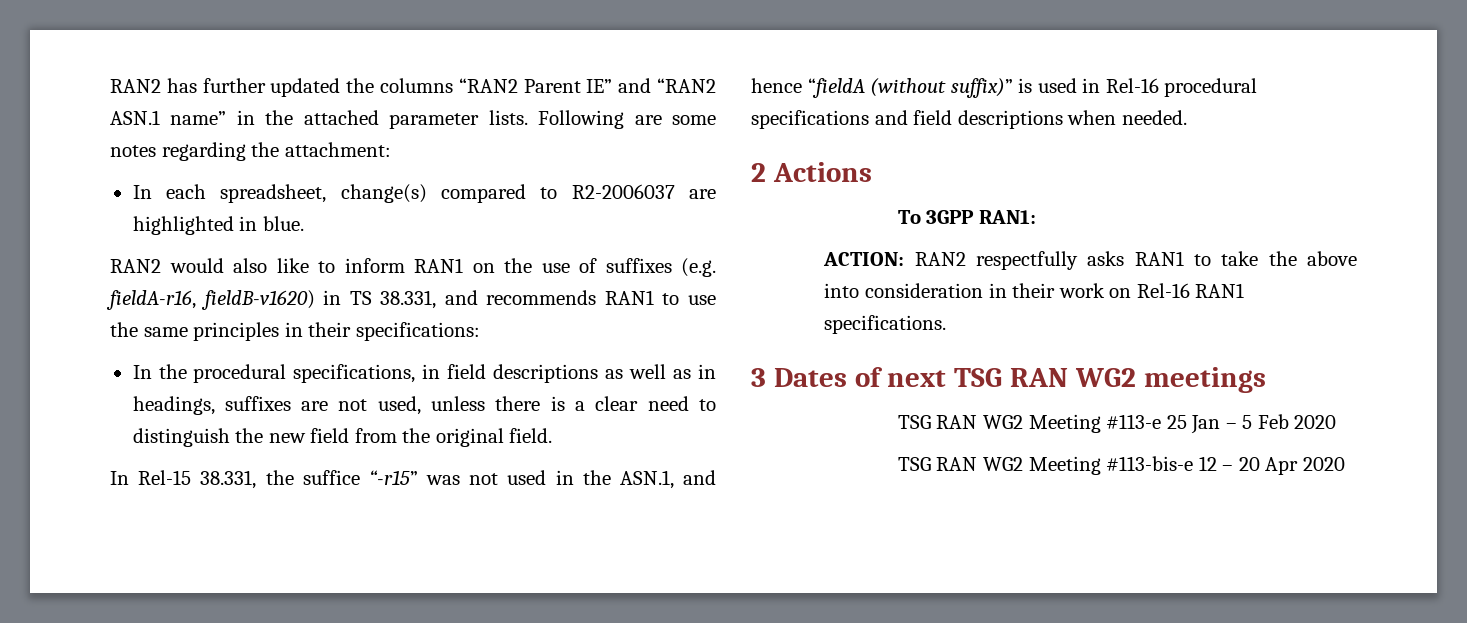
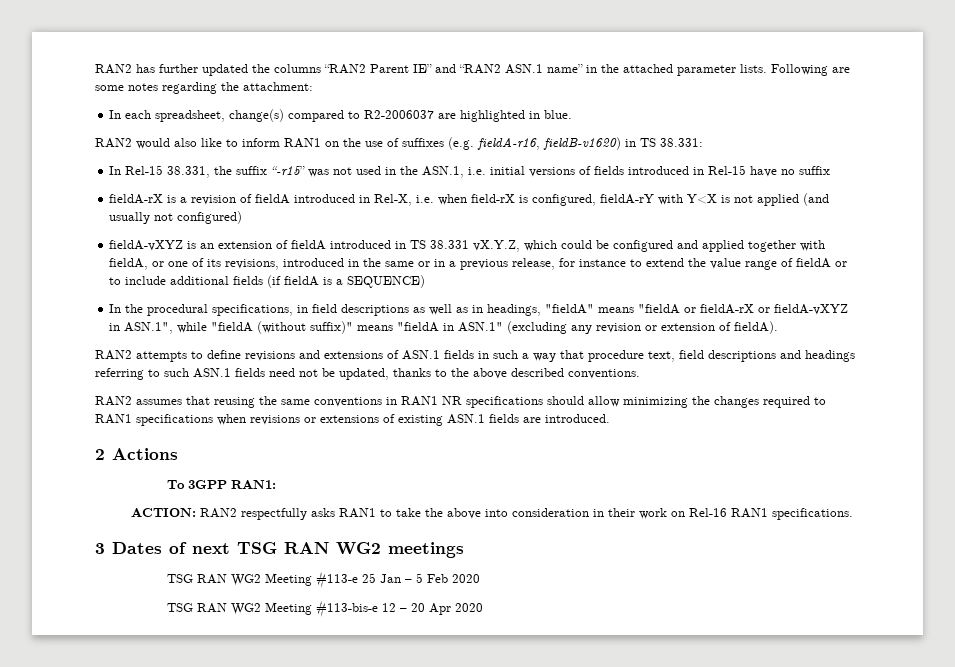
[380,290,716,309] [110,322,480,341] 38.331, and recommends RAN1 to use the same principles in their specifications: -> [660,138,703,147] [109,165,831,178] [109,193,830,206] [109,211,243,224] [109,240,826,252] [109,258,848,270] [109,275,426,288] 38.331: // In Rel-15 38.331, the suffix “-r15” was not used in the ASN.1, i.e. initial versions of fields introduced in Rel-15 have no suffix // fieldA-rX is a revision of fieldA introduced in Rel-X, i.e. when field-rX is configured, fieldA-rY with Y<X is not applied (and usually not configured) // fieldA-vXYZ is an extension of fieldA introduced in TS 38.331 vX.Y.Z, which could be configured and applied together with fieldA, or one of its revisions, introduced in the same or in a previous release, for instance to extend the value range of fieldA or to include additional fields (if fieldA is a SEQUENCE)
[224,396,717,415] [132,428,553,447] [110,470,717,489] [751,78,1258,98] [751,110,1187,129] suffixes are not used, unless there is a clear need to distinguish the new field from the original field. // In Rel-15 38.331, the suffice “-r15” was not used in the ASN.1, and hence “fieldA (without suffix)” is used in Rel-16 procedural specifications and field descriptions when needed. -> [545,304,849,315] [109,321,779,334] [95,350,855,362] [95,368,640,380] [95,396,826,408] [95,414,610,426] "fieldA" means "fieldA or fieldA-rX or fieldA-vXYZ in ASN.1", while "fieldA (without suffix)" means "fieldA in ASN.1" (excluding any revision or extension of fieldA). // RAN2 attempts to define revisions and extensions of ASN.1 fields in such a way that procedure text, field descriptions and headings referring to such ASN.1 fields need not be updated, thanks to the above described conventions. // RAN2 assumes that reusing the same conventions in RAN1 NR specifications should allow minimizing the changes required to RAN1 specifications when revisions or extensions of existing ASN.1 fields are introduced.

